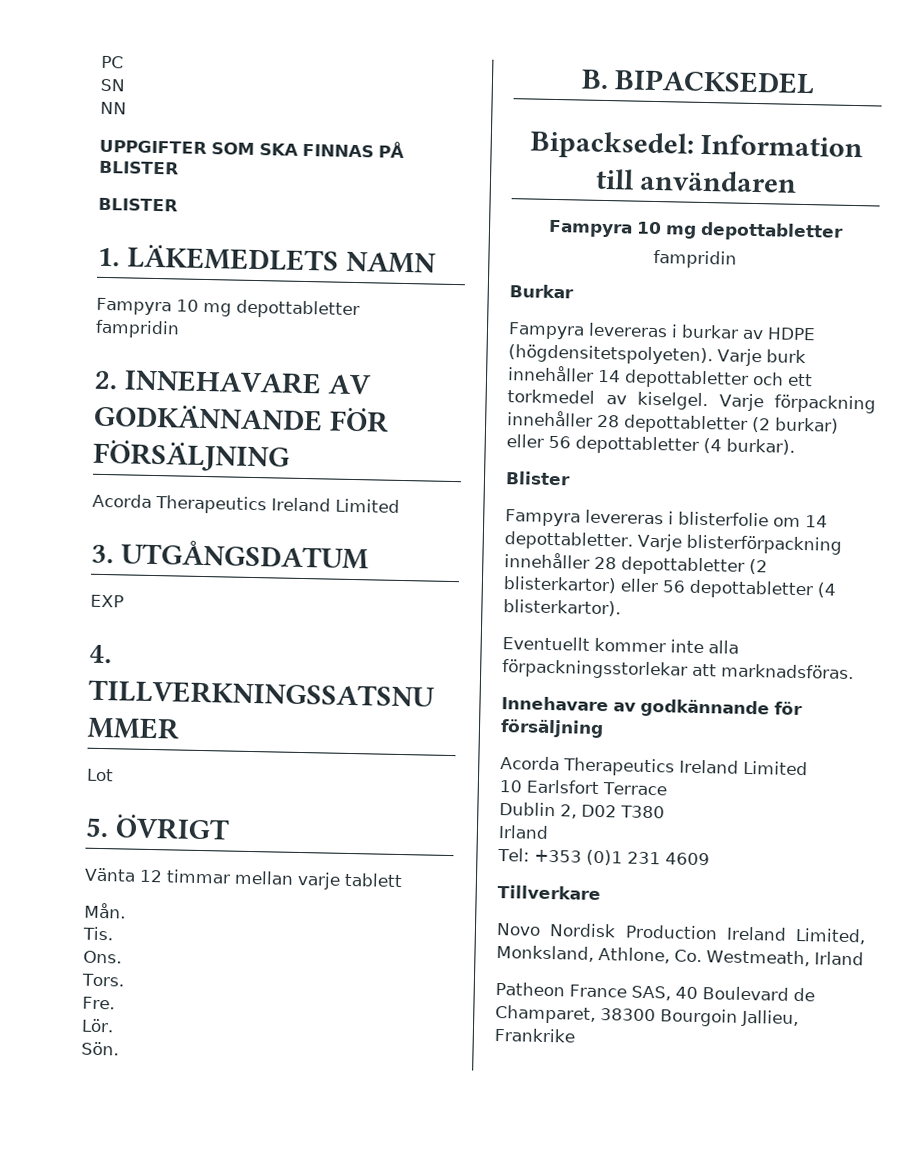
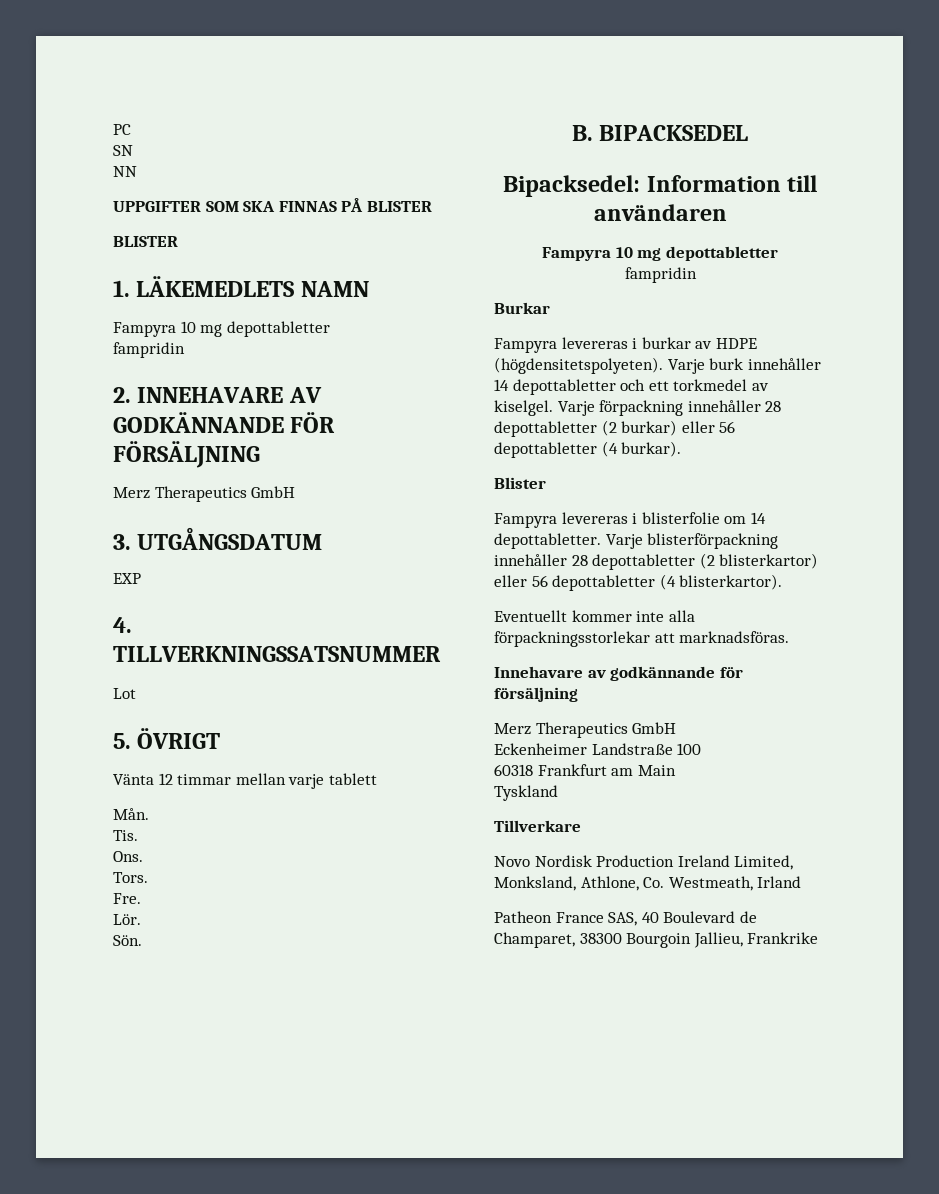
[92,493,400,515] Acorda Therapeutics Ireland Limited -> [113,486,296,502] Merz Therapeutics GmbH
[500,756,808,777] [499,779,667,796] [499,801,665,819] [498,824,549,839] [497,847,710,866] Acorda Therapeutics Ireland Limited // 10 Earlsfort Terrace // Dublin 2, D02 T380 // Irland // Tel: +353 (0)1 231 4609 -> [494,722,677,738] [494,743,702,755] [494,764,676,776] [494,785,558,801] Merz Therapeutics GmbH // Eckenheimer Landstraße 100 // 60318 Frankfurt am Main // Tyskland

